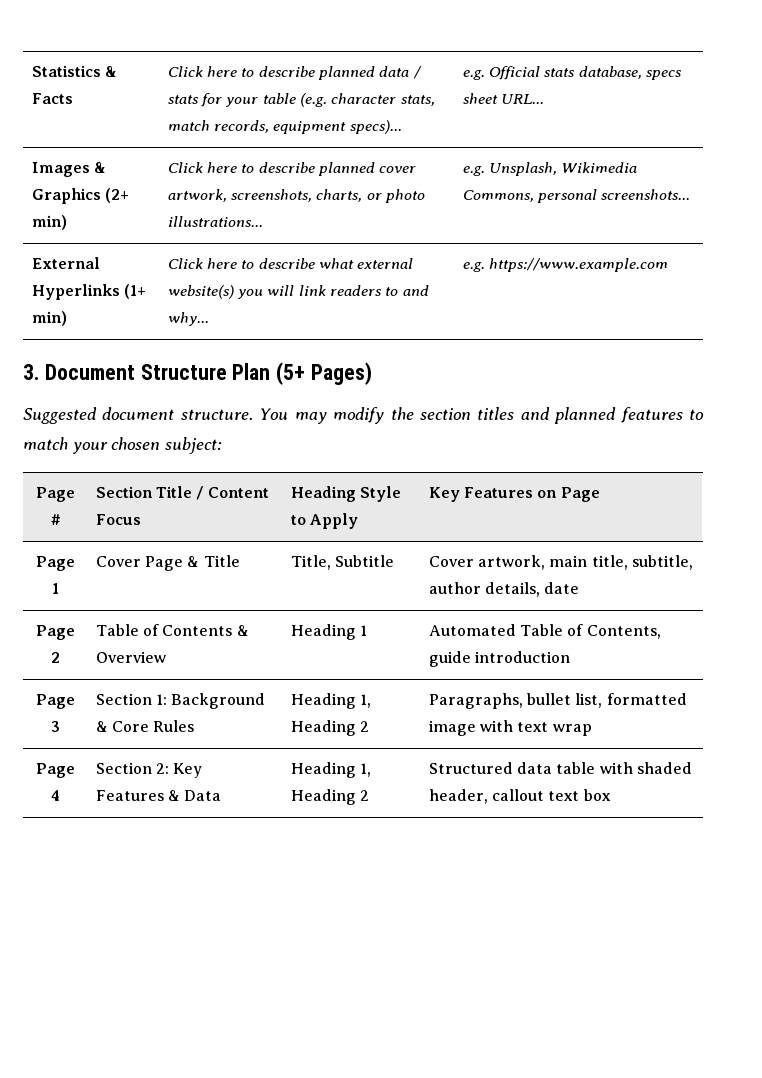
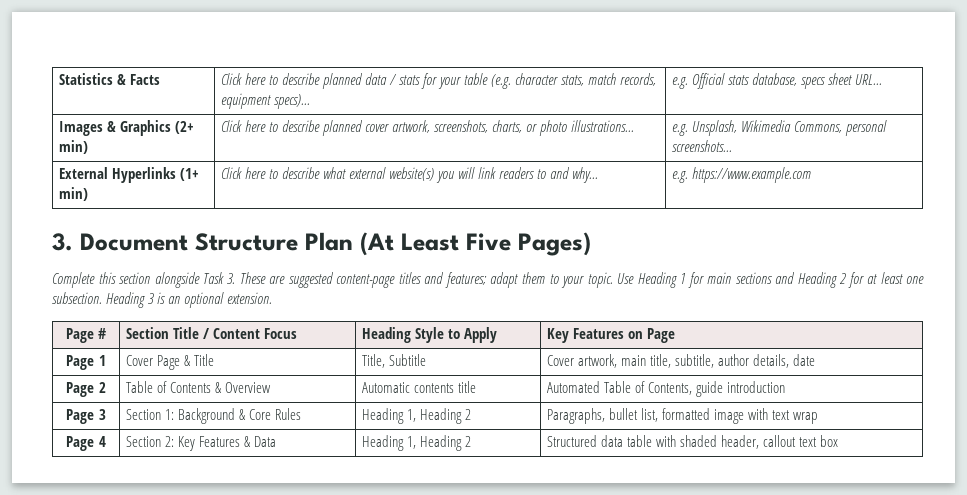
[276,362,373,385] [23,407,704,424] [23,437,223,454] (5+ Pages) // Suggested document structure. You may modify the section titles and planned features to match your chosen subject: -> [360,232,591,256] [52,272,924,288] [52,292,273,308] (At Least Five Pages) // Complete this section alongside Task 3. These are suggested content-page titles and features; adapt them to your topic. Use Heading 1 for main sections and Heading 2 for at least one subsection. Heading 3 is an optional extension.
[290,624,367,640] Heading 1 -> [361,381,476,393] Automatic contents title

